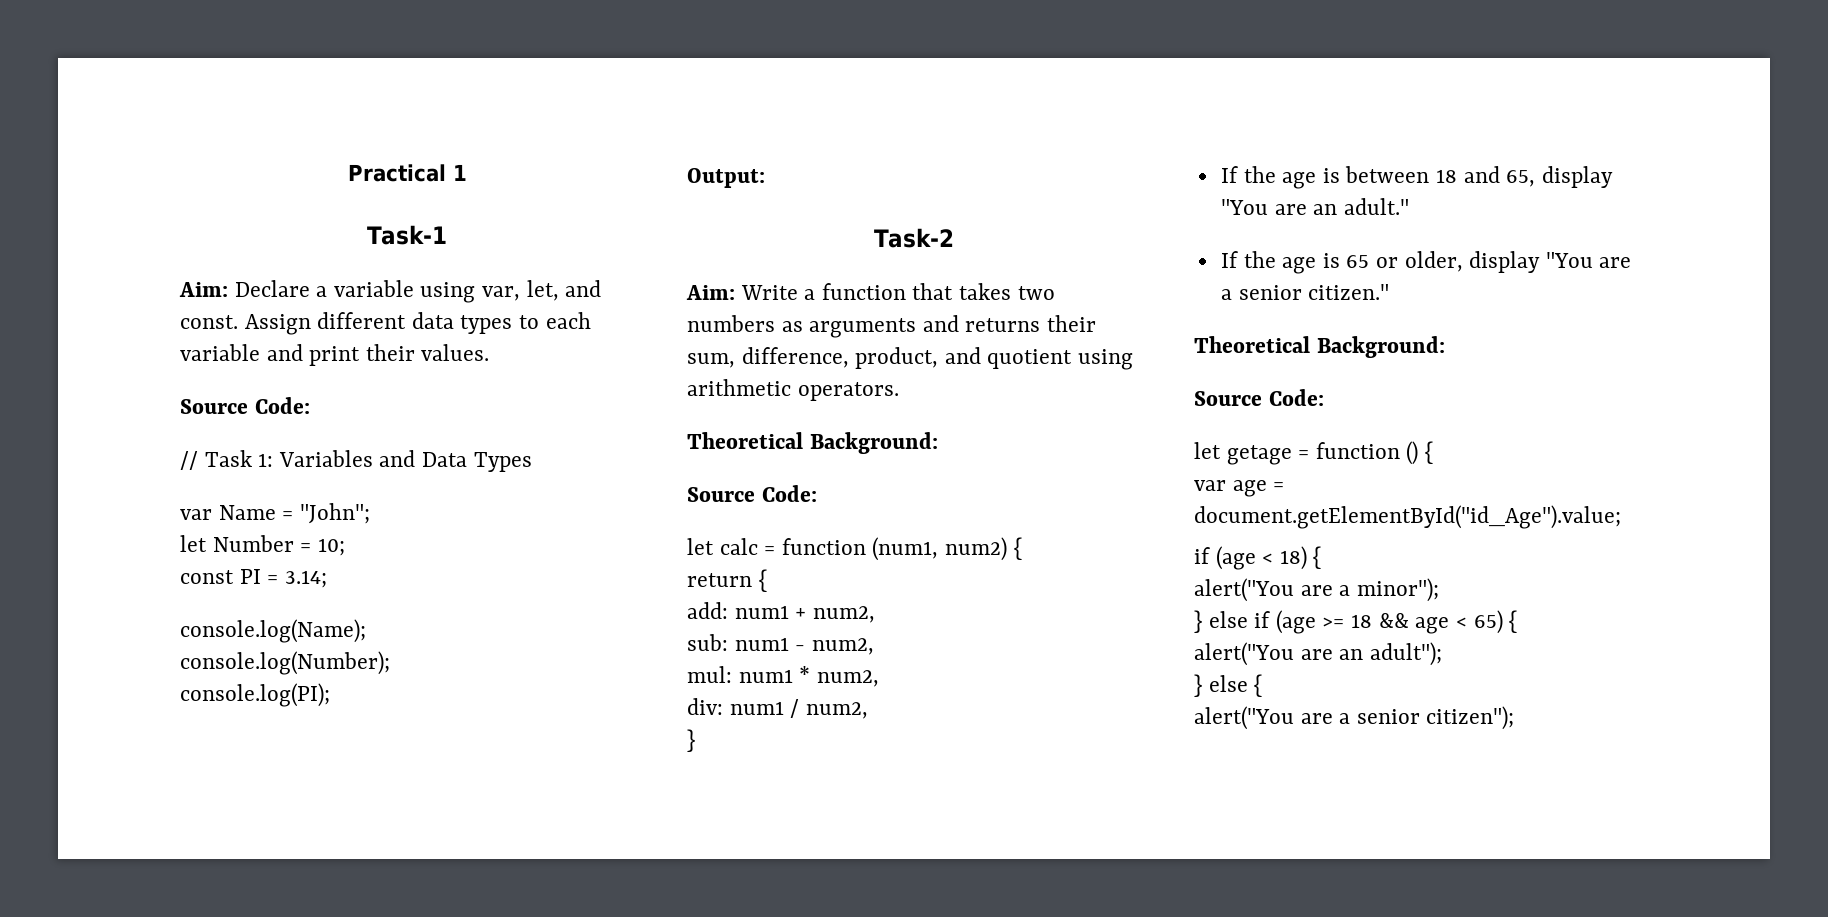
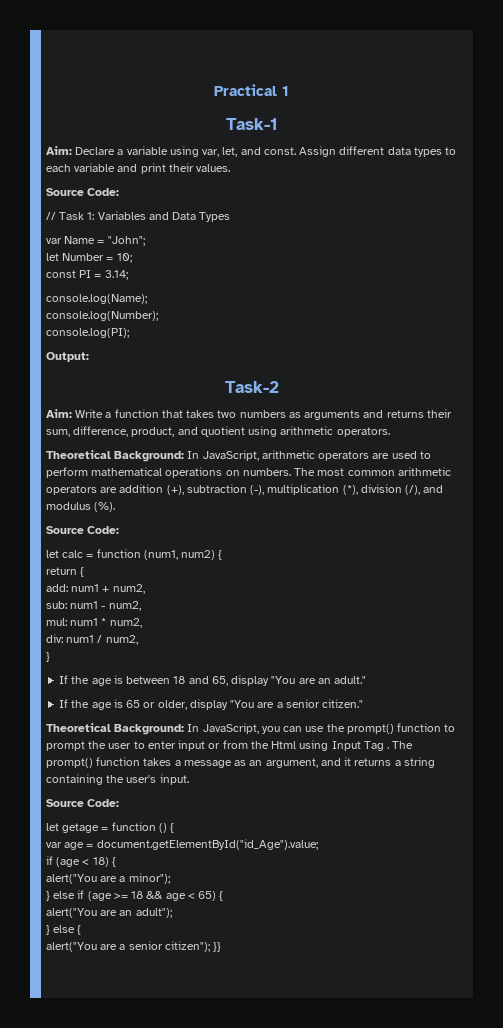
(938, 443) none -> [187,450,431,461] [46,467,451,478] [46,484,444,495] [46,502,116,512] In JavaScript, arithmetic operators are used to perform mathematical operations on numbers. The most common arithmetic operators are addition (+), subtraction (-), multiplication (*), division (/), and modulus (%).
(1445, 347) none -> [187,723,456,734] [46,740,414,751] [46,757,435,768] [46,774,189,785] In JavaScript, you can use the prompt() function to prompt the user to enter input or from the Html using Input Tag . The prompt() function takes a message as an argument, and it returns a string containing the user's input.
(1515, 718) none -> [213,942,222,952] }}

